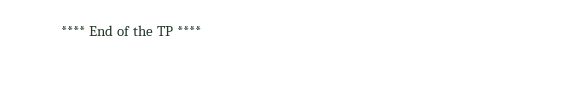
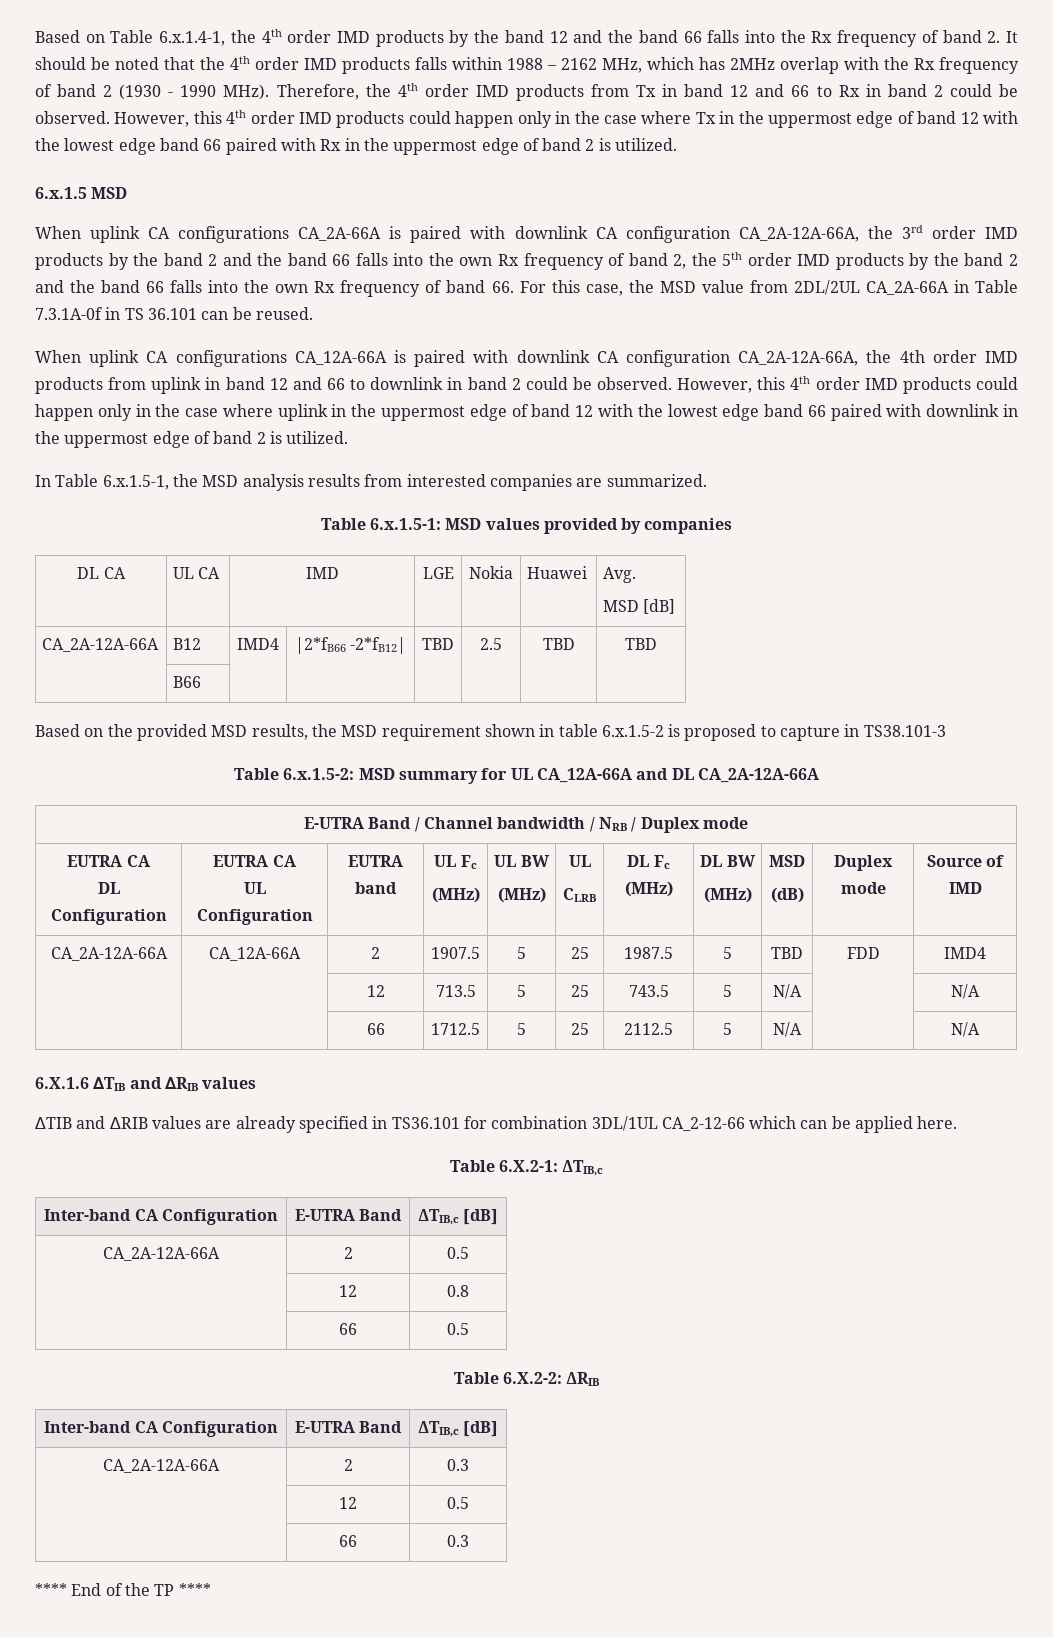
(61, 31) none -> [35,29,1019,47] [35,56,1019,74] [35,83,1019,101] [35,110,1018,128] [35,138,678,155] [35,187,128,199] [35,225,1019,243] [35,252,1019,270] [35,280,1019,297] [35,307,313,320] [35,350,1019,367] [35,376,1018,394] [35,404,1018,421] [35,431,349,448] [35,474,707,491] [320,518,733,534] [77,567,126,579] [173,567,221,579] [305,567,339,579] [422,567,454,579] [469,566,513,579] [527,566,588,579] [603,567,637,583] [603,599,676,614] [42,638,160,652] [173,638,202,650] [237,638,279,650] [294,637,407,654] [422,638,454,650] [480,638,502,650] [542,638,575,650] [625,638,657,650] [173,676,202,688] [35,724,946,741] [234,768,820,784] [304,817,748,833] [67,855,151,867] [97,882,120,894] [50,909,167,925] [213,855,297,867] [243,882,266,894] [196,909,313,925] [348,855,404,867] [355,882,397,894] [434,855,477,869] [431,887,480,903] [494,855,550,867] [497,887,546,903] [568,855,591,867] [563,888,596,902] [627,855,670,869] [624,881,673,897] [700,855,756,867] [703,887,752,903] [769,855,805,867] [770,887,804,903] [834,855,893,871] [840,882,886,894] [926,855,1005,867] [948,882,982,894] [50,947,168,961] [209,947,301,961] [371,947,380,959] [431,947,480,959] [517,947,526,959] [570,947,589,959] [624,947,673,959] [723,947,732,959] [771,947,803,959] [846,947,880,959] [944,947,986,959] [366,985,385,997] [435,985,476,997] [517,985,526,997] [570,985,589,997] [628,985,669,997] [723,985,732,997] [773,984,802,999] [951,984,980,999] [366,1023,385,1035] [431,1023,480,1035] [517,1023,526,1035] [570,1023,589,1035] [624,1023,673,1035] [723,1023,732,1035] [773,1022,802,1037] [951,1022,980,1037] [35,1077,257,1091] [34,1116,958,1133] [449,1160,604,1176] [44,1209,278,1225] [294,1209,403,1221] [417,1209,499,1225] [103,1247,220,1261] [343,1247,353,1259] [447,1247,469,1259] [339,1285,357,1297] [447,1285,469,1297] [339,1323,357,1335] [447,1323,469,1335] [453,1372,600,1386] [44,1421,278,1437] [294,1421,403,1433] [417,1421,499,1437] [103,1459,220,1473] [343,1459,353,1471] [447,1459,469,1471] [339,1497,357,1509] [447,1497,469,1509] [339,1535,357,1547] [447,1535,469,1547] Based on Table 6.x.1.4-1, the 4th order IMD products by the band 12 and the band 66 falls into the Rx frequency of band 2. It should be noted that the 4th order IMD products falls within 1988 – 2162 MHz, which has 2MHz overlap with the Rx frequency of band 2 (1930 - 1990 MHz). Therefore, the 4th order IMD products from Tx in band 12 and 66 to Rx in band 2 could be observed. However, this 4th order IMD products could happen only in the case where Tx in the uppermost edge of band 12 with the lowest edge band 66 paired with Rx in the uppermost edge of band 2 is utilized. // 6.x.1.5 MSD // When uplink CA configurations CA_2A-66A is paired with downlink CA configuration CA_2A-12A-66A, the 3rd order IMD products by the band 2 and the band 66 falls into the own Rx frequency of band 2, the 5th order IMD products by the band 2 and the band 66 falls into the own Rx frequency of band 66. For this case, the MSD value from 2DL/2UL CA_2A-66A in Table 7.3.1A-0f in TS 36.101 can be reused. // When uplink CA configurations CA_12A-66A is paired with downlink CA configuration CA_2A-12A-66A, the 4th order IMD products from uplink in band 12 and 66 to downlink in band 2 could be observed. However, this 4th order IMD products could happen only in the case where uplink in the uppermost edge of band 12 with the lowest edge band 66 paired with downlink in the uppermost edge of band 2 is utilized. // In Table 6.x.1.5-1, the MSD analysis results from interested companies are summarized. // Table 6.x.1.5-1: MSD values provided by companies // DL CA | UL CA | IMD | LGE | Nokia | Huawei | Avg. // MSD [dB] // CA_2A-12A-66A | B12 | IMD4 | |2*fB66 -2*fB12| | TBD | 2.5 | TBD | TBD // | B66 | | | | | | // Based on the provided MSD results, the MSD requirement shown in table 6.x.1.5-2 is proposed to capture in TS38.101-3 // Table 6.x.1.5-2: MSD summary for UL CA_12A-66A and DL CA_2A-12A-66A // E-UTRA Band / Channel bandwidth / NRB / Duplex mode // EUTRA CA // DL Configuration | EUTRA CA // UL Configuration | EUTRA band | UL Fc // (MHz) | UL BW // (MHz) | UL // CLRB | DL Fc (MHz) | DL BW // (MHz) | MSD // (dB) | Duplex mode | Source of IMD // CA_2A-12A-66A | CA_12A-66A | 2 | 1907.5 | 5 | 25 | 1987.5 | 5 | TBD | FDD | IMD4 // | | 12 | 713.5 | 5 | 25 | 743.5 | 5 | N/A | | N/A // | | 66 | 1712.5 | 5 | 25 | 2112.5 | 5 | N/A | | N/A // 6.X.1.6 ∆TIB and ∆RIB values // ∆TIB and ∆RIB values are already specified in TS36.101 for combination 3DL/1UL CA_2-12-66 which can be applied here. // Table 6.X.2-1: ΔTIB,c // Inter-band CA Configuration | E-UTRA Band | ΔTIB,c [dB] // CA_2A-12A-66A | 2 | 0.5 // | 12 | 0.8 // | 66 | 0.5 // Table 6.X.2-2: ΔRIB // Inter-band CA Configuration | E-UTRA Band | ΔTIB,c [dB] // CA_2A-12A-66A | 2 | 0.3 // | 12 | 0.5 // | 66 | 0.3 //

